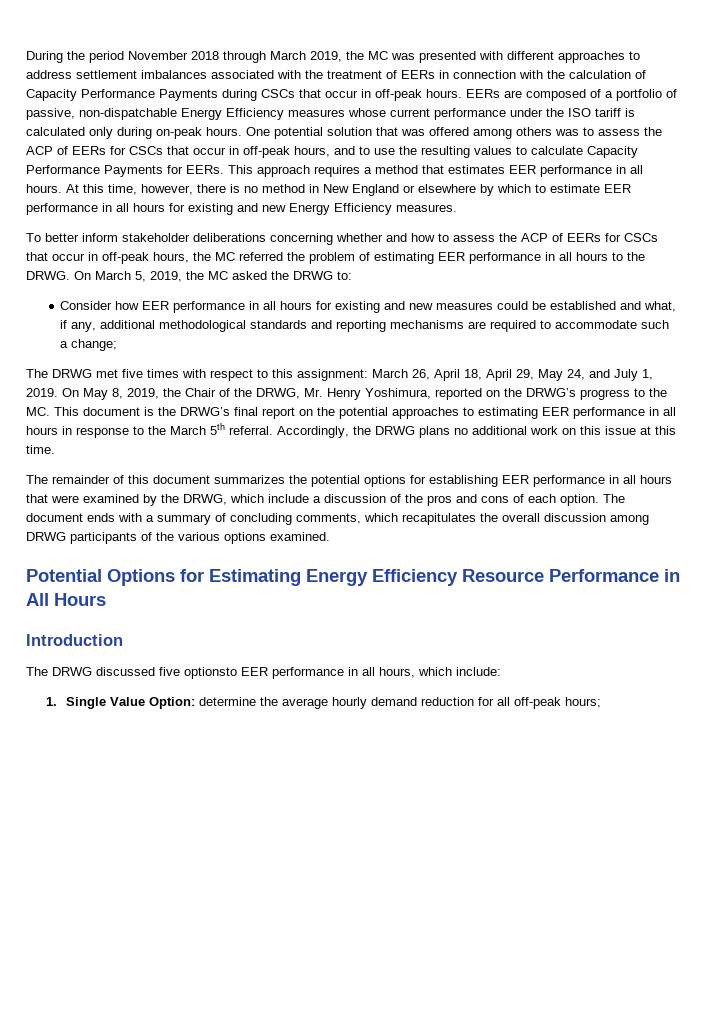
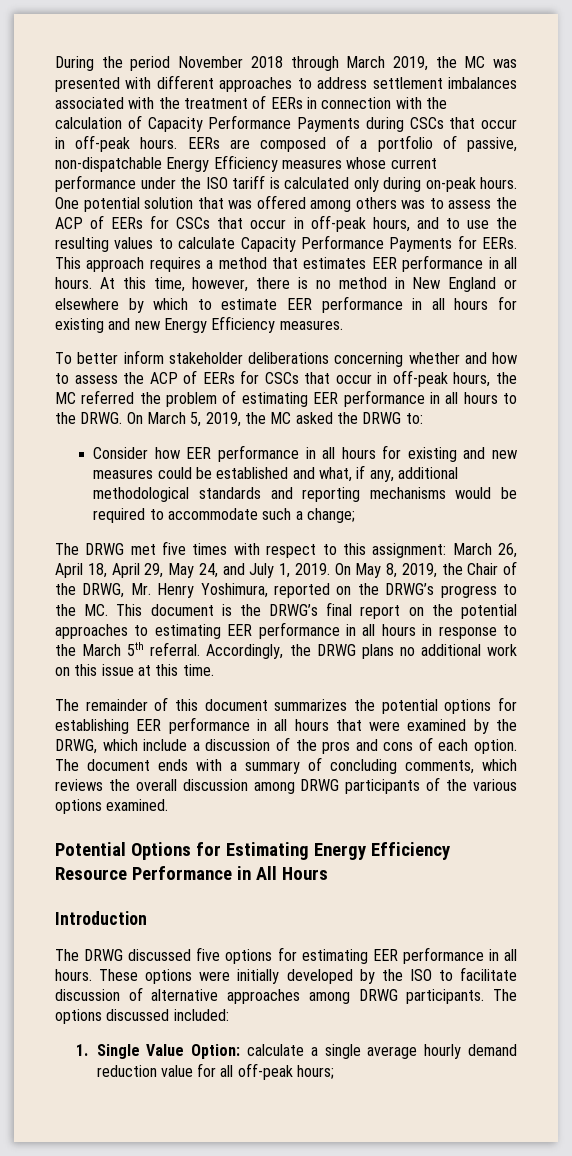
[468,321,487,329] are -> [455,487,518,499] would be
[402,513,476,525] recapitulates -> [55,779,103,791] reviews
[184,667,501,679] optionsto EER performance in all hours, which include: -> [225,947,517,964] [55,967,518,984] [55,987,517,1004] [55,1009,229,1024] options for estimating EER performance in all hours. These options were initially developed by the ISO to facilitate discussion of alternative approaches among DRWG participants. The options discussed included:
[199,697,279,706] determine the -> [246,1044,361,1059] calculate a single
(475, 701) none -> [160,1065,193,1077] value

